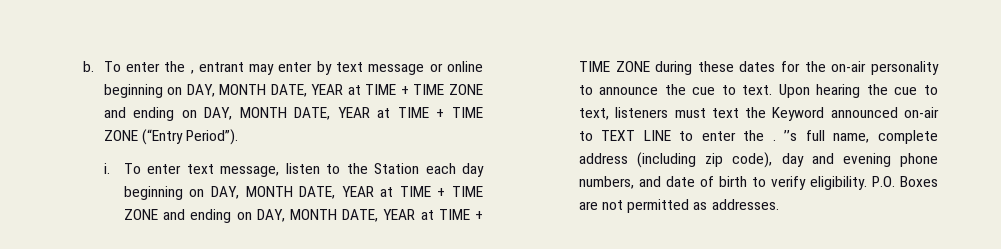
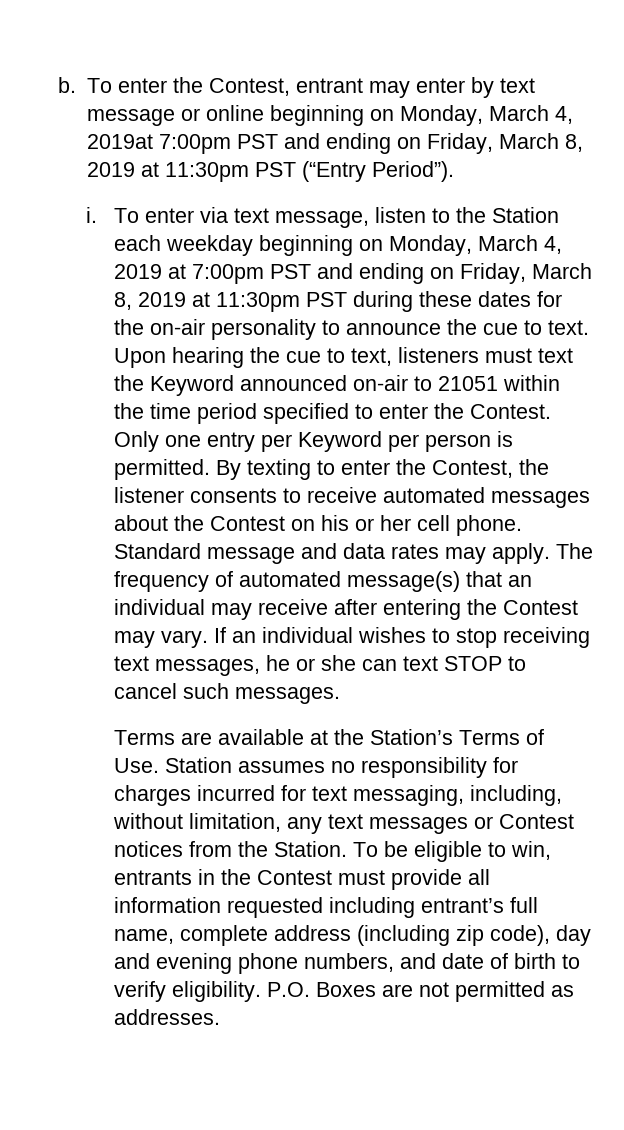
[190,70,194,74] , -> [208,78,290,96] Contest,
[186,84,484,97] [103,107,484,121] [103,130,138,141] DAY, MONTH DATE, YEAR at TIME + TIME ZONE and ending on DAY, MONTH DATE, YEAR at TIME + TIME ZONE -> [399,105,573,126] [86,133,583,154] [86,162,296,182] Monday, March 4, 2019at 7:00pm PST and ending on Friday, March 8, 2019 at 11:30pm PST
(182, 169) none -> [200,207,229,223] via
[462,163,485,177] [123,186,483,200] [123,209,483,223] [578,61,650,72] day beginning on DAY, MONTH DATE, YEAR at TIME + TIME ZONE and ending on DAY, MONTH DATE, YEAR at TIME + TIME ZONE -> [166,235,563,256] [114,263,593,284] [114,292,348,312] weekday beginning on Monday, March 4, 2019 at 7:00pm PST and ending on Friday, March 8, 2019 at 11:30pm PST
[601,130,798,141] TEXT LINE to enter the . ’’s -> [438,375,561,391] [114,403,552,424] [114,431,514,452] [114,459,550,480] [114,487,591,508] [114,515,523,536] [114,543,594,564] [114,571,533,592] [114,599,579,620] [114,627,591,648] [114,655,527,676] [114,683,341,704] [114,729,545,745] [114,757,519,778] [114,785,563,806] [113,813,575,834] [114,841,552,862] [114,869,491,890] [114,897,505,918] 21051 within the time period specified to enter the Contest. Only one entry per Keyword per person is permitted. By texting to enter the Contest, the listener consents to receive automated messages about the Contest on his or her cell phone. Standard message and data rates may apply. The frequency of automated message(s) that an individual may receive after entering the Contest may vary. If an individual wishes to stop receiving text messages, he or she can text STOP to cancel such messages. // Terms are available at the Station’s Terms of Use. Station assumes no responsibility for charges incurred for text messaging, including, without limitation, any text messages or Contest notices from the Station. To be eligible to win, entrants in the Contest must provide all information requested including entrant’s

